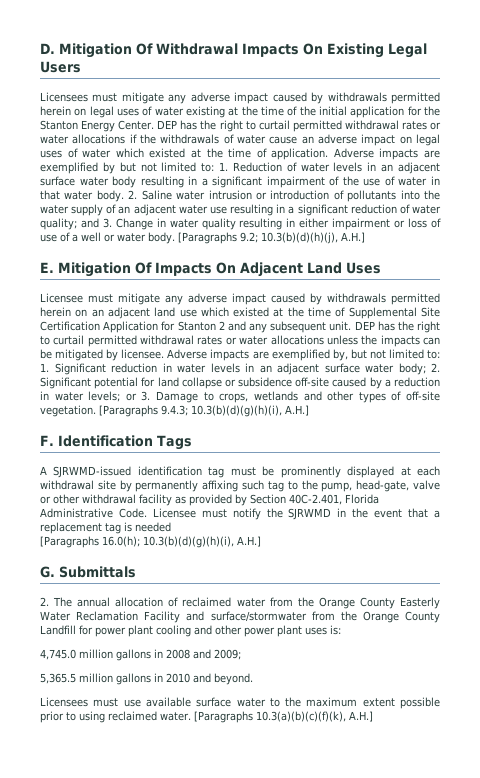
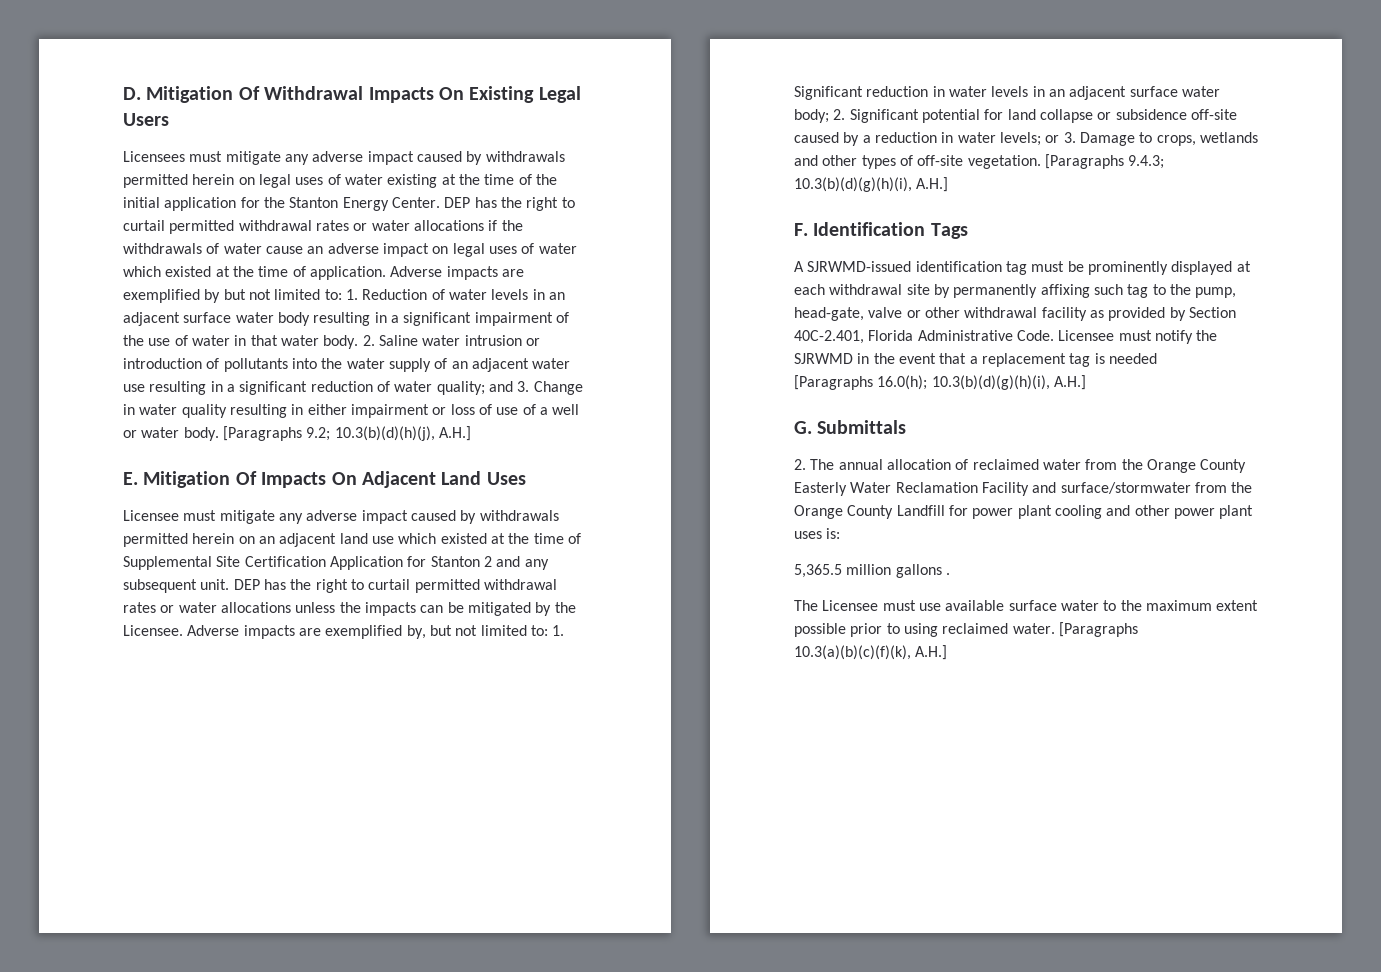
[121,349,165,359] licensee. -> [554,602,576,613] [123,625,183,636] the Licensee.
[40,649,241,661] [40,673,253,685] [40,697,88,707] 4,745.0 million gallons in 2008 and 2009; // 5,365.5 million gallons in 2010 and beyond. // Licensees -> [794,564,950,578] [794,600,879,611] 5,365.5 million gallons . // The Licensee

